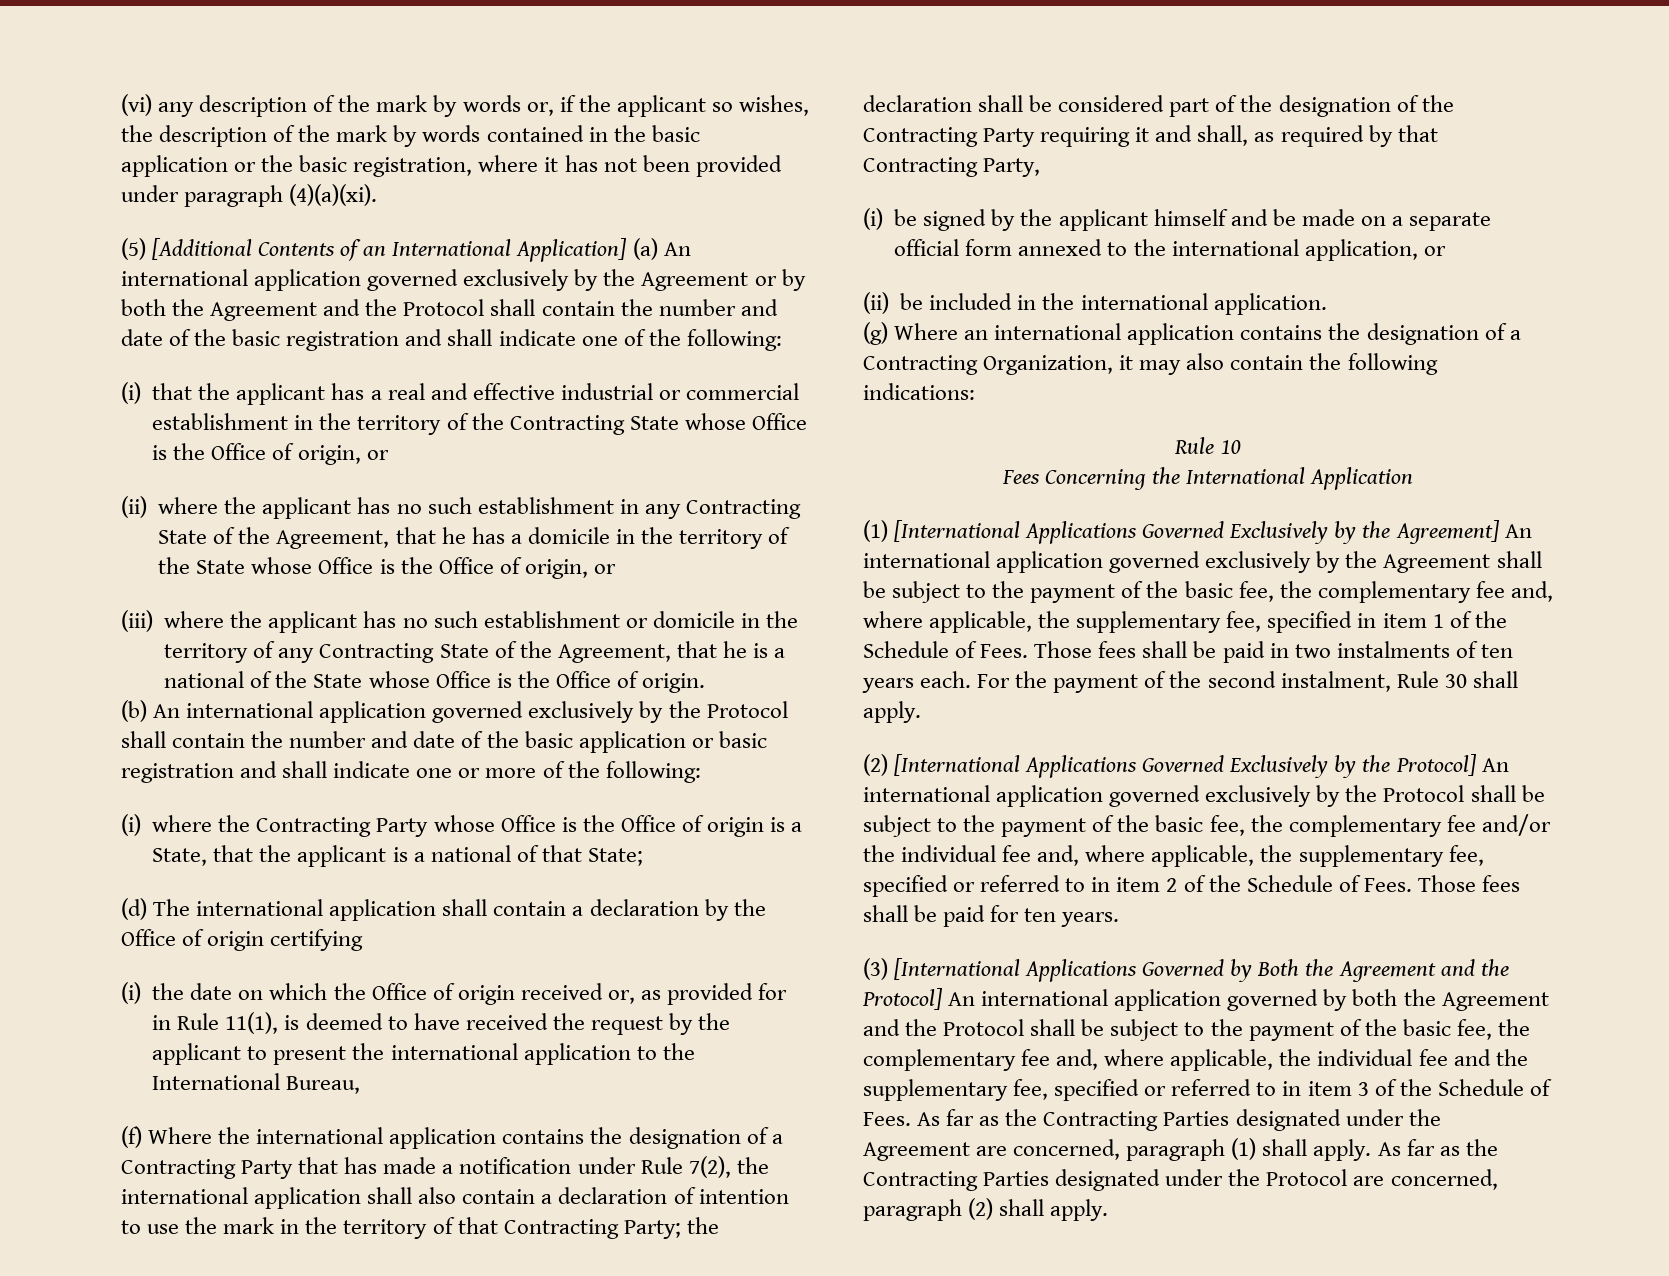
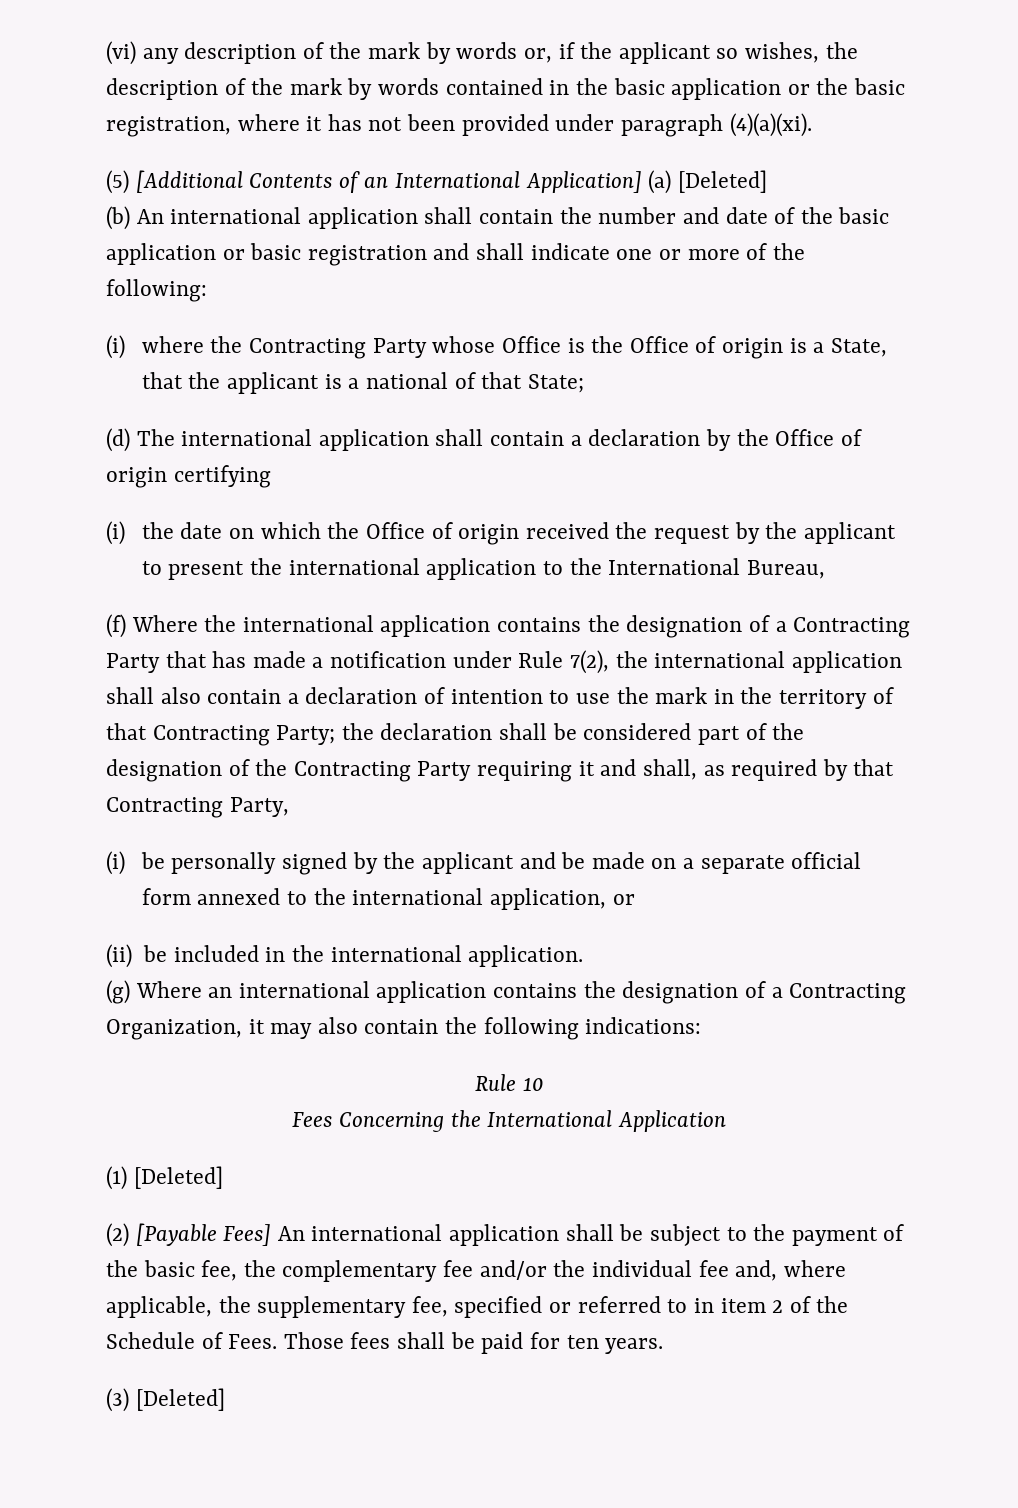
[663,242,691,256] [121,269,806,291] [121,299,778,321] [121,329,782,351] [121,382,799,405] [152,413,807,435] [152,443,389,465] [121,496,801,519] [158,527,791,549] [158,557,616,579] [121,610,798,633] [164,641,786,663] [164,671,705,693] An international application governed exclusively by the Agreement or by both the Agreement and the Protocol shall contain the number and date of the basic registration and shall indicate one of the following: // (i) that the applicant has a real and effective industrial or commercial establishment in the territory of the Contracting State whose Office is the Office of origin, or // (ii) where the applicant has no such establishment in any Contracting State of the Agreement, that he has a domicile in the territory of the State whose Office is the Office of origin, or // (iii) where the applicant has no such establishment or domicile in the territory of any Contracting State of the Agreement, that he is a national of the State whose Office is the Office of origin. -> [677,170,767,193] [Deleted]
[432,701,788,723] governed exclusively by the Protocol -> (418, 218) none
[607,983,788,1005] [152,1012,548,1034] or, as provided for in Rule 11(1), is deemed to have received -> (609, 530) none
(918, 217) none -> [171,852,277,874] personally
[1153,209,1228,226] himself -> (514, 863) none
[894,520,1532,544] [863,551,1542,573] [863,581,1553,603] [863,611,1507,633] [863,641,1513,663] [862,671,1518,693] [863,701,921,723] [863,754,1509,778] [863,785,1465,807] [International Applications Governed Exclusively by the Agreement] An international application governed exclusively by the Agreement shall be subject to the payment of the basic fee, the complementary fee and, where applicable, the supplementary fee, specified in item 1 of the Schedule of Fees. Those fees shall be paid in two instalments of ten years each. For the payment of the second instalment, Rule 30 shall apply. // (2) [International Applications Governed Exclusively by the Protocol] An international application governed exclusively by the Protocol -> [133,1166,223,1189] [106,1223,560,1247] [Deleted] // (2) [Payable Fees] An international application
[894,958,1509,982] [862,988,1549,1011] [863,1019,1530,1041] [863,1049,1528,1071] [863,1079,1552,1101] [863,1109,1441,1131] [863,1138,1498,1161] [863,1169,1498,1191] [863,1198,1109,1221] [International Applications Governed by Both the Agreement and the Protocol] An international application governed by both the Agreement and the Protocol shall be subject to the payment of the basic fee, the complementary fee and, where applicable, the individual fee and the supplementary fee, specified or referred to in item 3 of the Schedule of Fees. As far as the Contracting Parties designated under the Agreement are concerned, paragraph (1) shall apply. As far as the Contracting Parties designated under the Protocol are concerned, paragraph (2) shall apply. -> [135,1388,225,1411] [Deleted]

